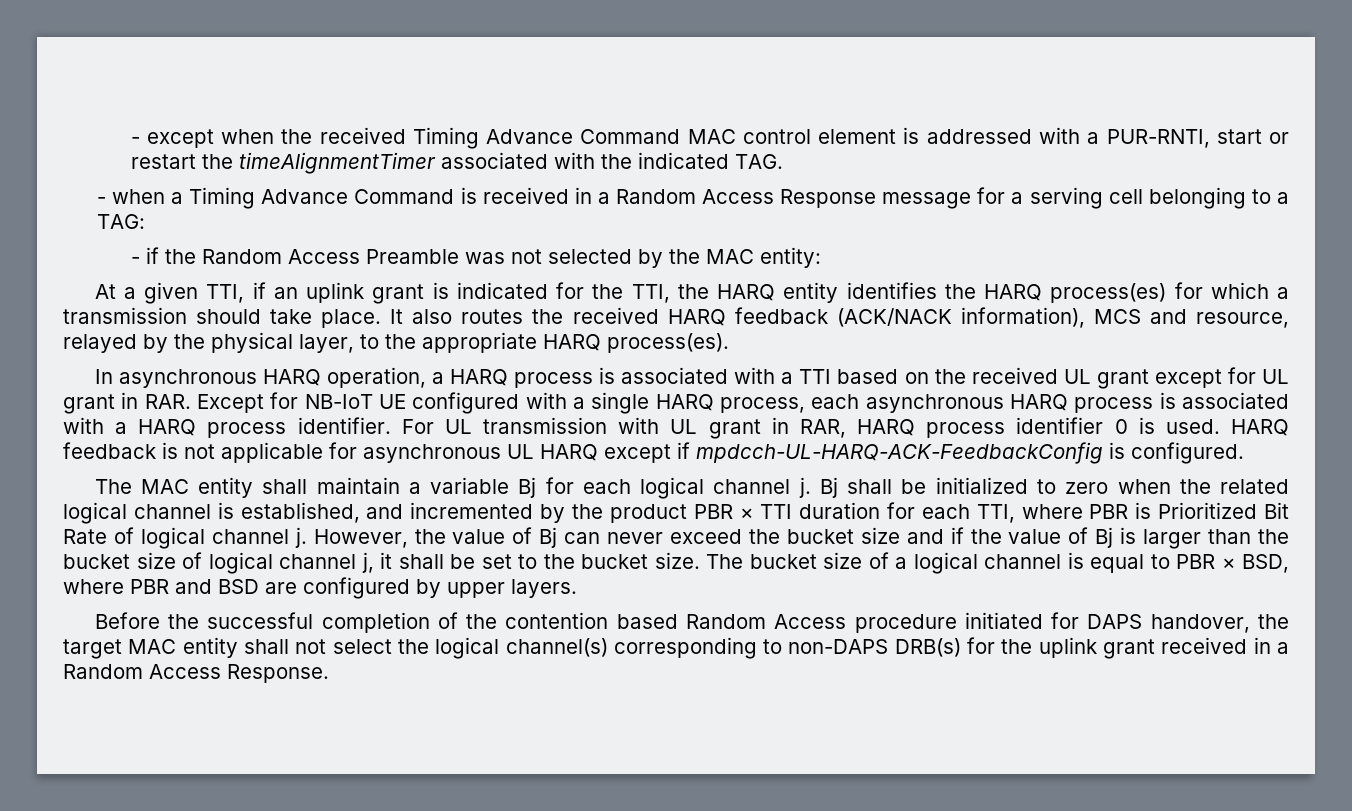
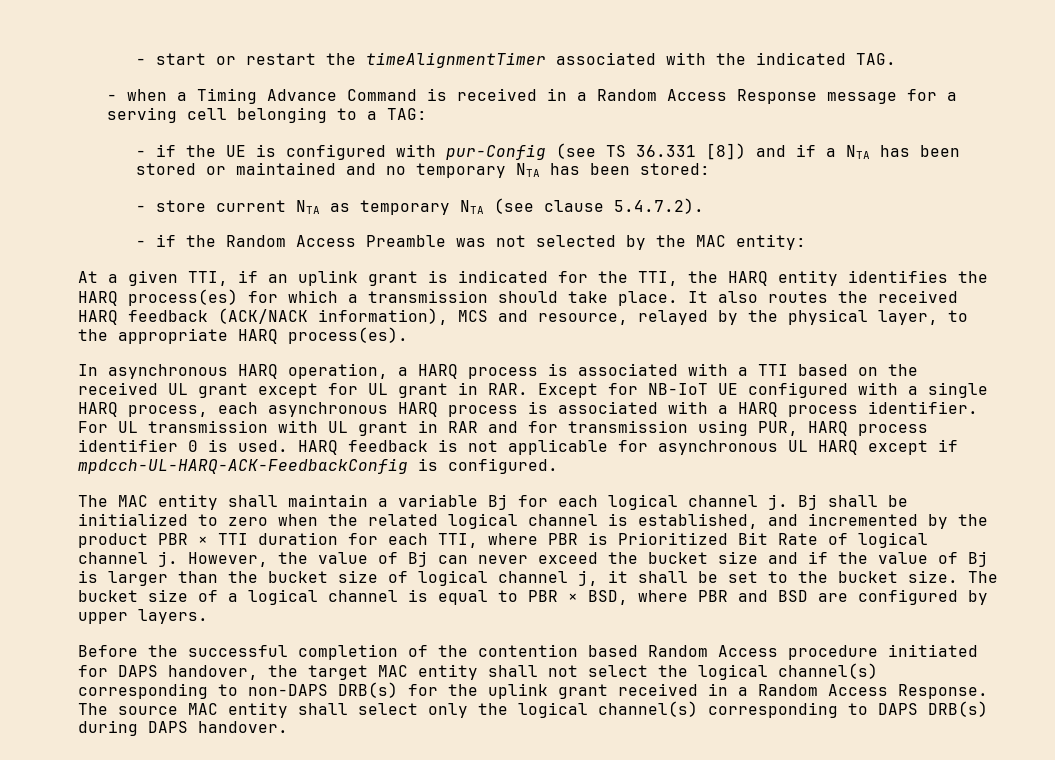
[130,127,1210,149] - except when the received Timing Advance Command MAC control element is addressed with a PUR-RNTI, -> [136,58,147,65] -
(145, 221) none -> [136,143,961,160] [136,162,711,178] [136,198,705,215] // - if the UE is configured with pur-Config (see TS 36.331 [8]) and if a NTA has been stored or maintained and no temporary NTA has been stored: // - store current NTA as temporary NTA (see clause 5.4.7.2).
[799,419,846,438] RAR, -> [448,420,798,436] RAR and for transmission using PUR,
(329, 673) none -> [78,701,988,718] [78,720,288,736] The source MAC entity shall select only the logical channel(s) corresponding to DAPS DRB(s) during DAPS handover.

